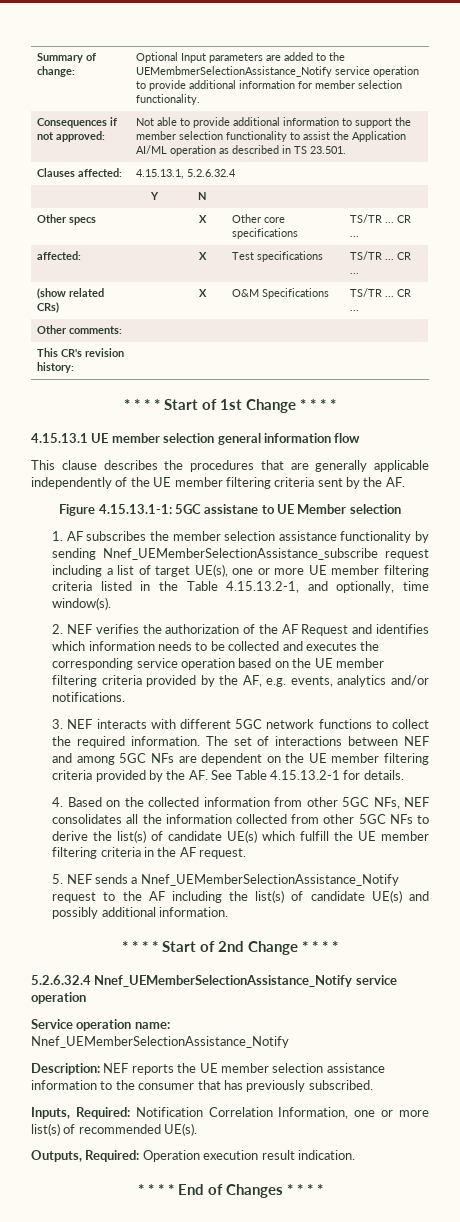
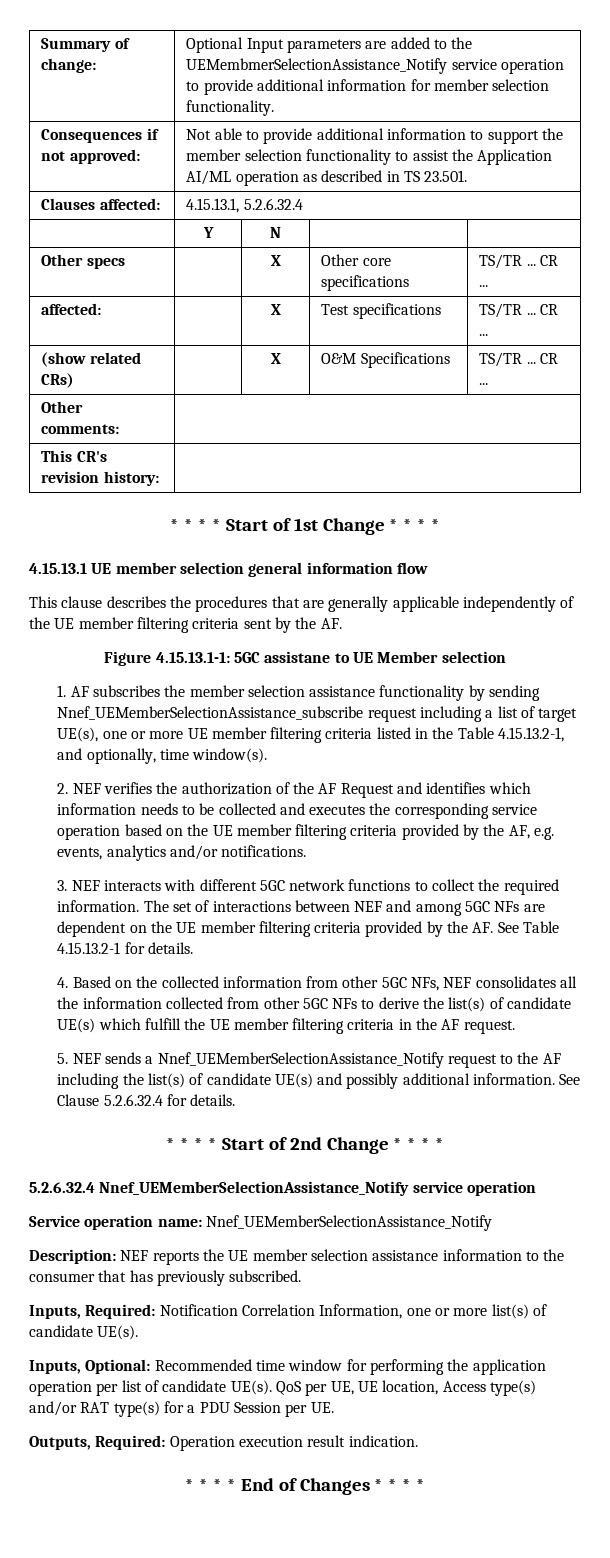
(229, 912) none -> [559,1074,581,1085] [57,1094,236,1106] See Clause 5.2.6.32.4 for details.
[78,1123,198,1136] recommended UE(s). -> [29,1325,139,1340] [29,1359,546,1375] [29,1380,536,1396] [29,1401,334,1417] candidate UE(s). // Inputs, Optional: Recommended time window for performing the application operation per list of candidate UE(s). QoS per UE, UE location, Access type(s) and/or RAT type(s) for a PDU Session per UE.

